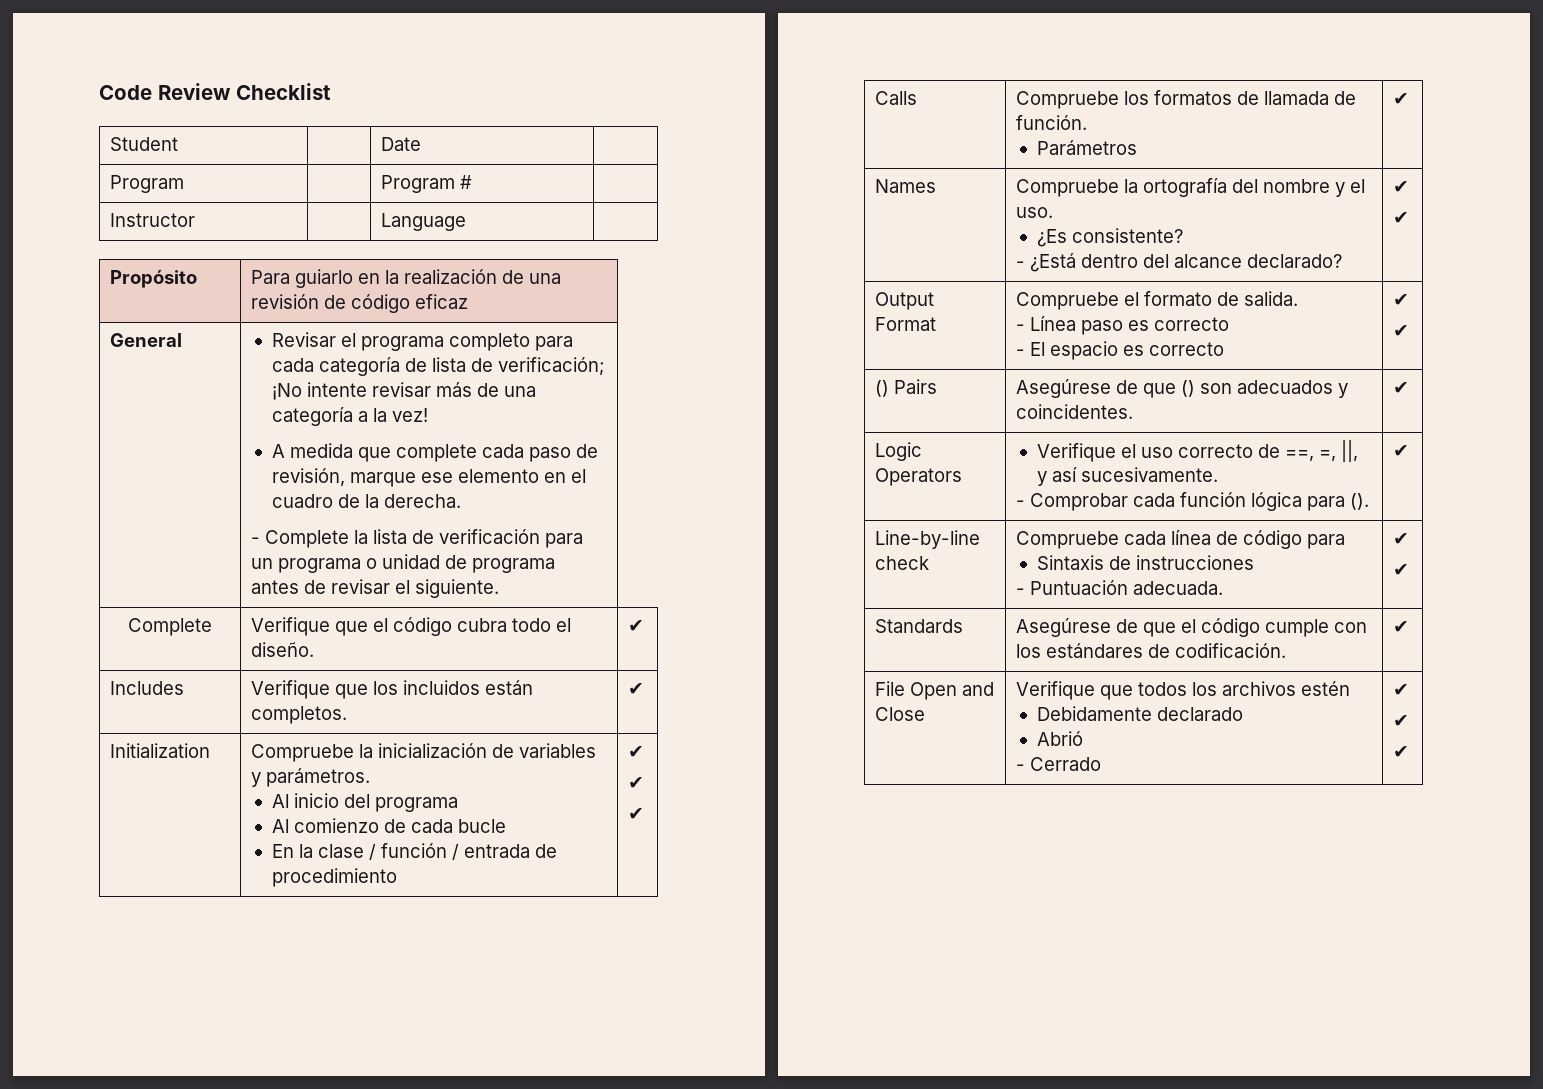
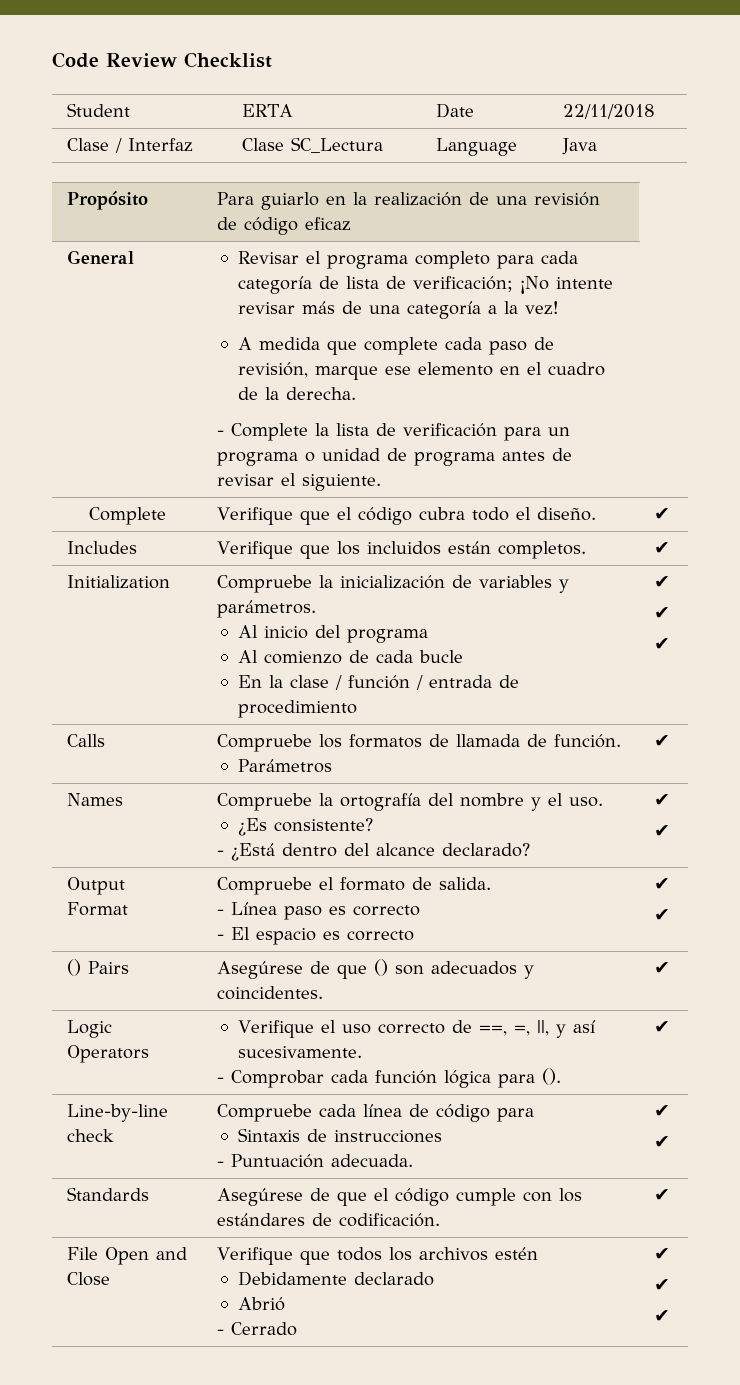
(179, 144) none -> [242,104,294,117] ERTA
[110,175,185,193] [381,175,473,193] [110,213,196,227] // Program | | Program # | // Instructor | -> [563,104,656,119] [67,138,194,153] [242,137,384,153] 22/11/2018 // Clase / Interfaz | Clase SC_Lectura
(467, 222) none -> [562,138,598,155] Java

